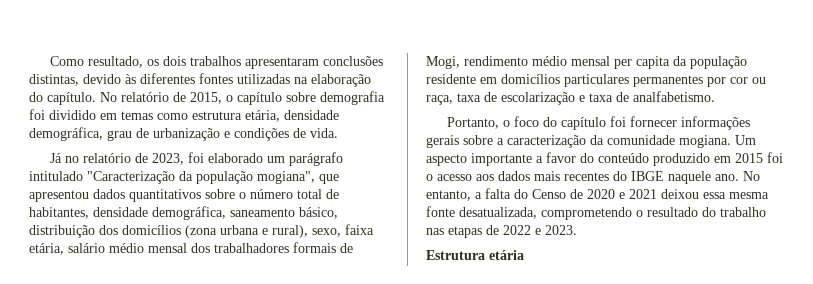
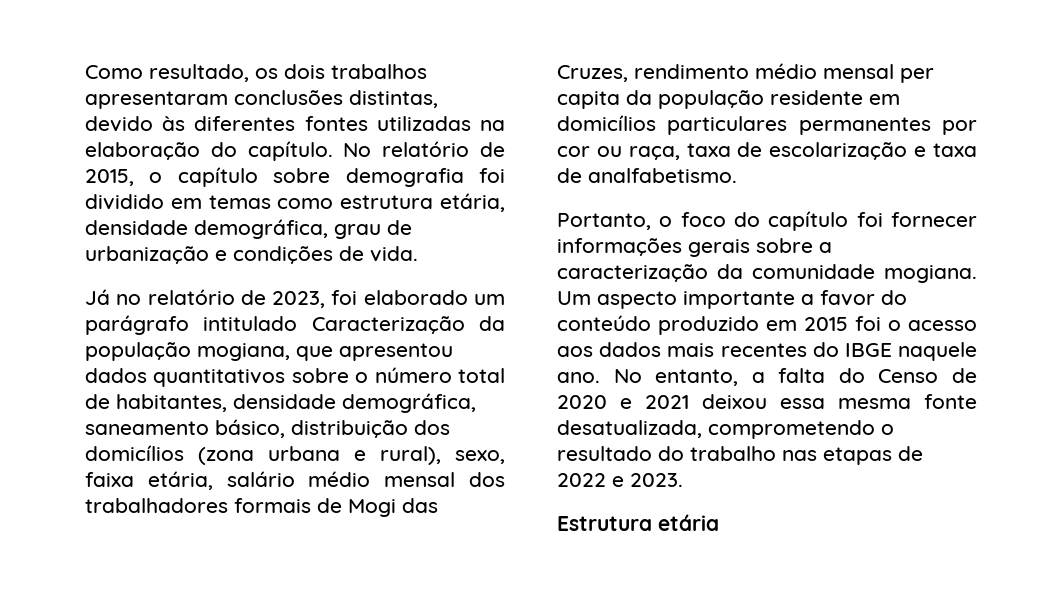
[87,171,315,184] "Caracterização da população mogiana", -> [311,316,505,334] [85,342,290,361] Caracterização da população mogiana,
[426,56,460,69] Mogi, -> [348,498,438,517] [557,65,628,82] Mogi das Cruzes,

